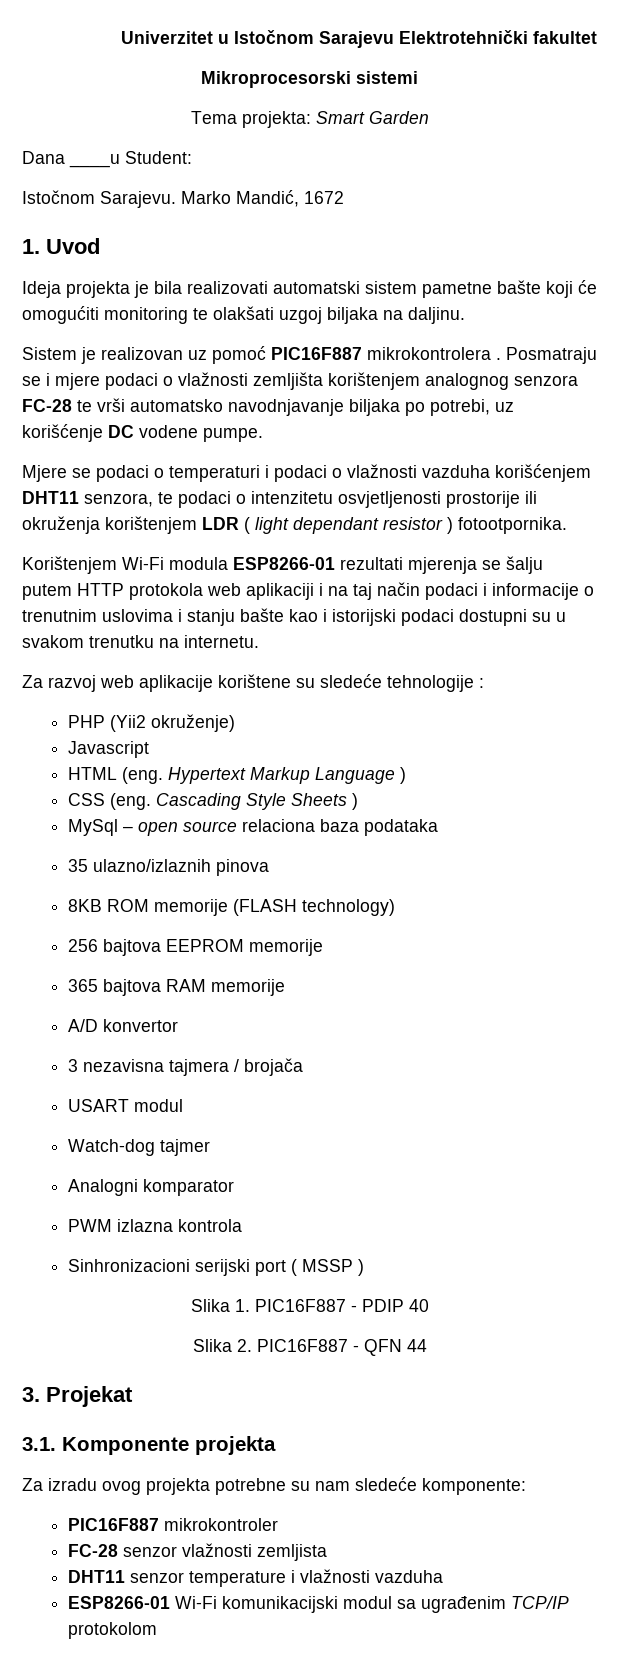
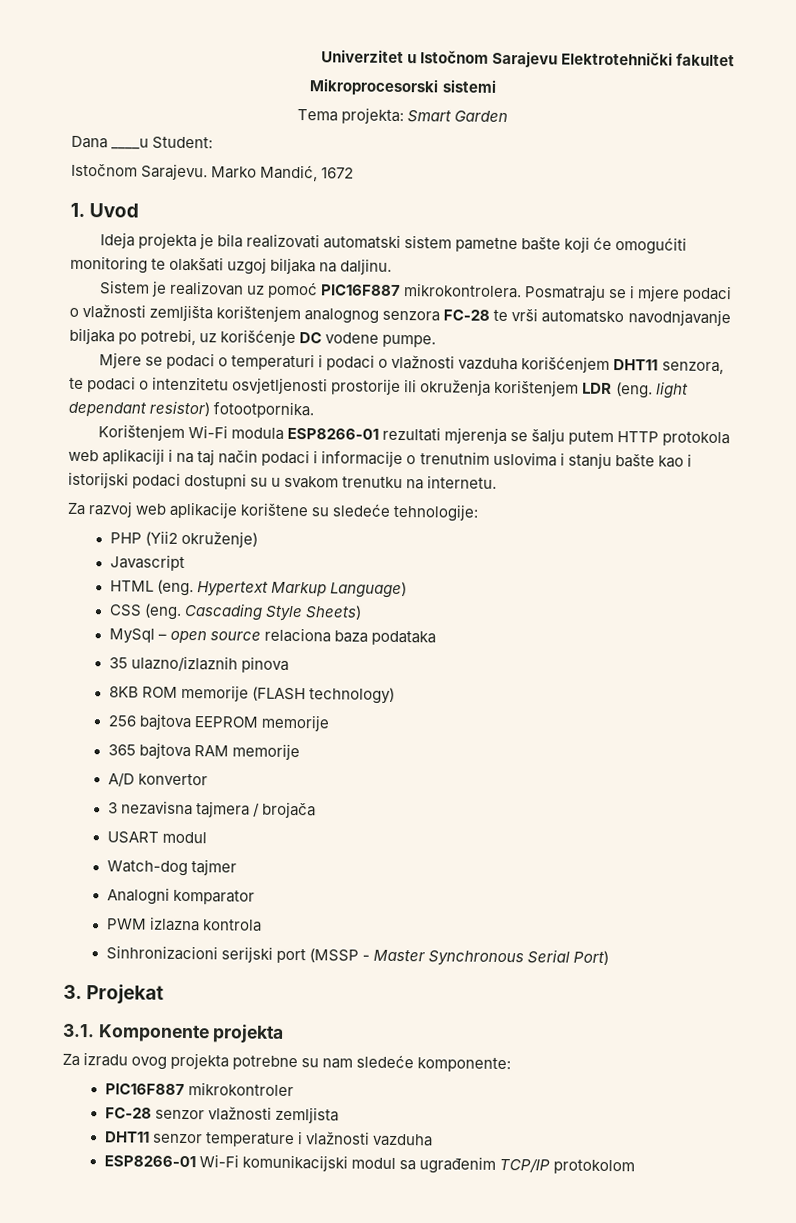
[367,347,501,360] mikrokontrolera . -> [403,283,523,299] mikrokontrolera.
[244,517,250,534] ( -> [615,382,653,399] (eng.
[383,517,453,534] resistor ) -> [149,400,211,417] resistor)
[387,675,484,692] tehnologije : -> [393,503,480,522] tehnologije:
[314,767,406,784] Language ) -> [329,581,407,599] Language)
[290,793,358,810] Sheets ) -> [304,605,362,620] Sheets)
[290,1259,364,1276] [190,1299,429,1312] [192,1339,427,1356] ( MSSP ) // Slika 1. PIC16F887 - PDIP 40 // Slika 2. PIC16F887 - QFN 44 -> [308,948,610,967] (MSSP - Master Synchronous Serial Port)

